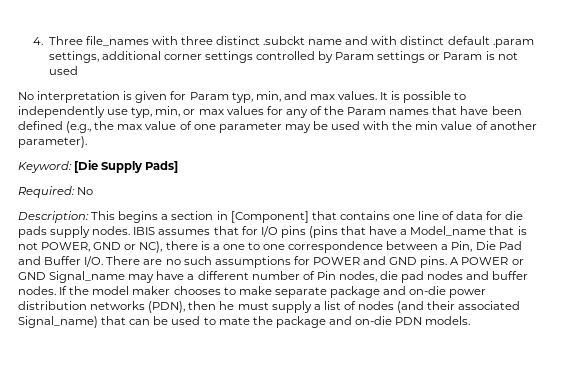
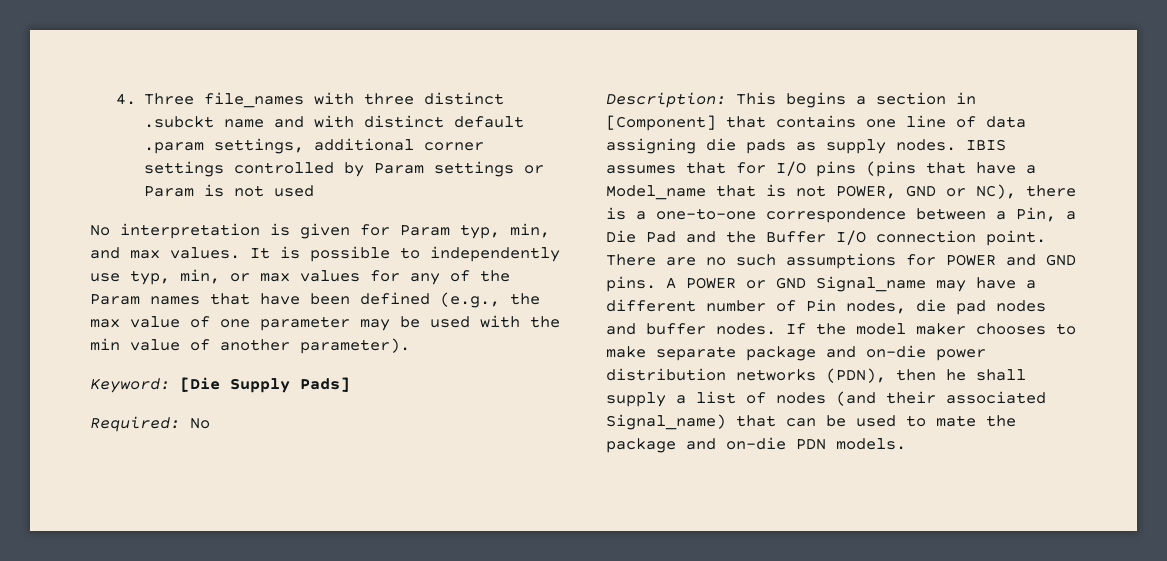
[486,211,503,220] for -> [606,138,696,154] assigning
(47, 232) none -> [796,142,816,151] as
[222,242,286,250] one to one -> [656,208,756,220] one-to-one
(473, 246) none -> [1066,211,1076,220] a
[44,256,104,267] Buffer I/O. -> [726,230,1046,246] the Buffer I/O connection point.
[237,302,269,310] must -> [976,369,1026,381] shall

